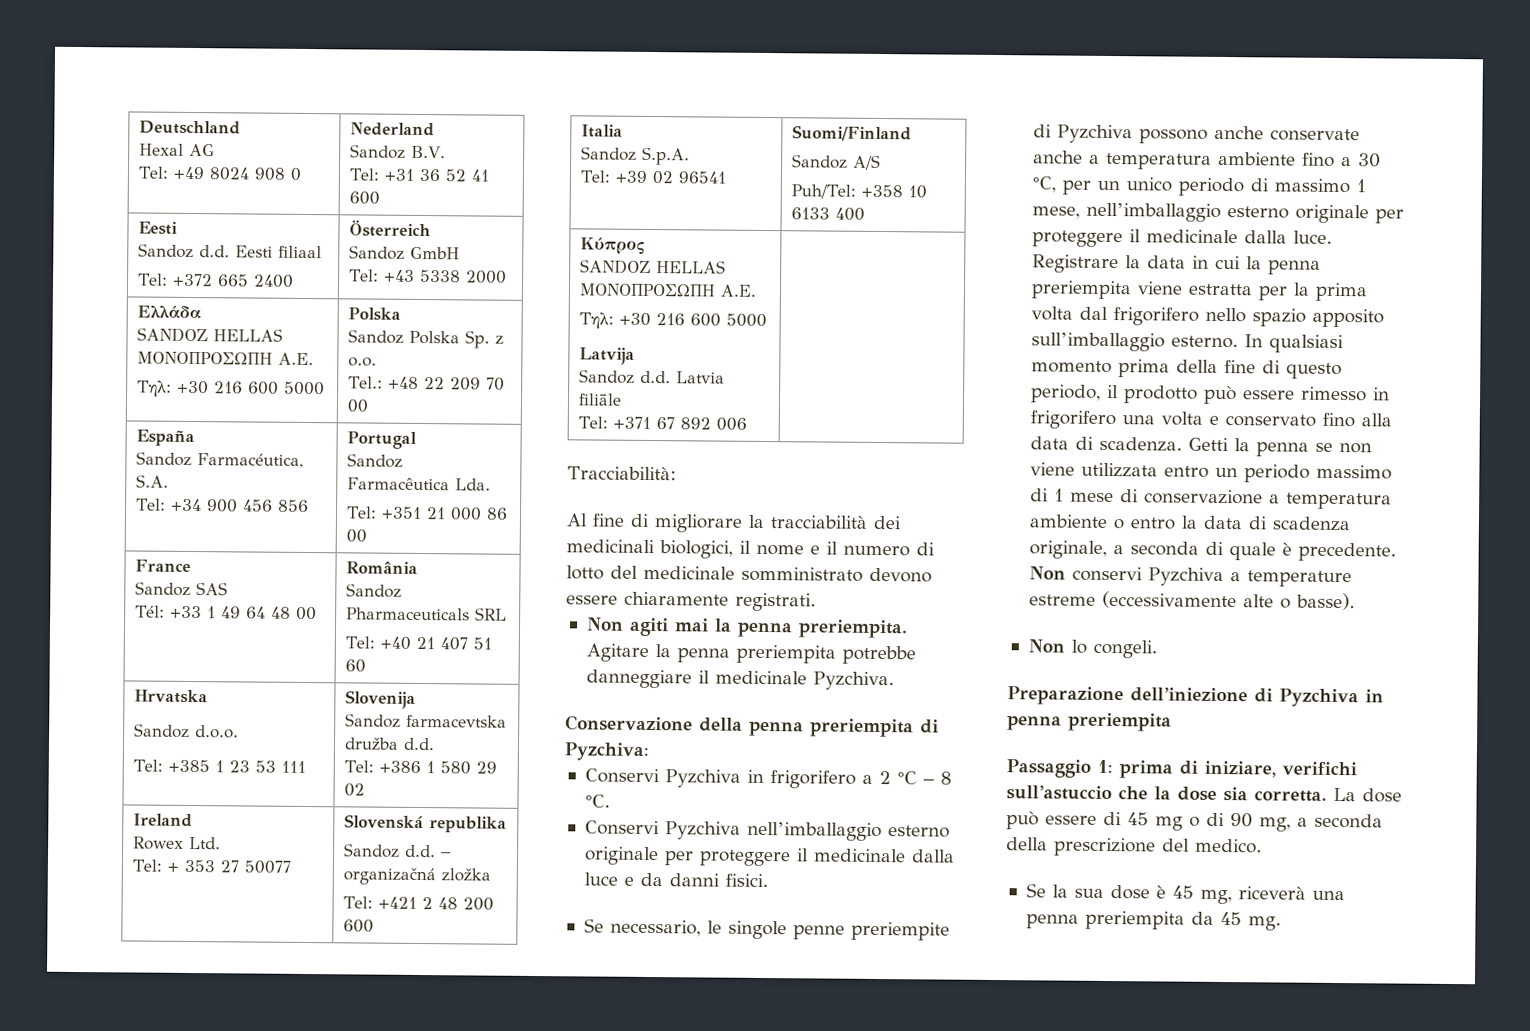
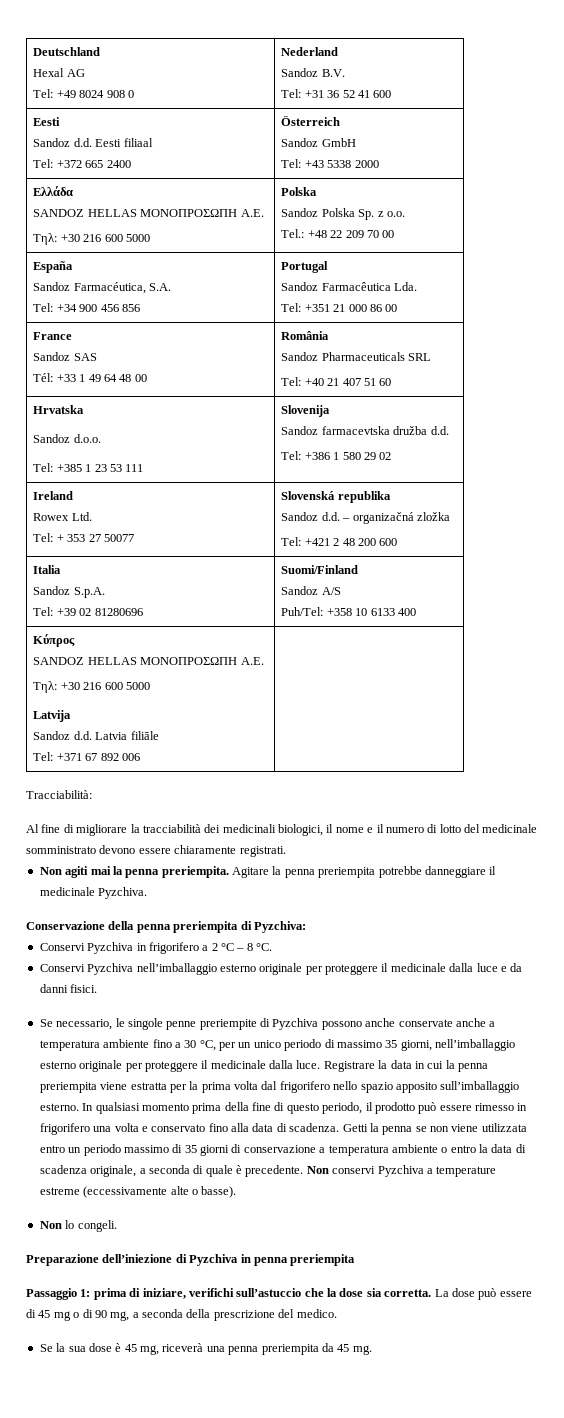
[678,171,727,184] 96541 -> [94,608,143,616] 81280696
[1355,179,1366,193] [1031,206,1080,219] 1 mese, -> [385,1040,432,1051] 35 giorni,
[1053,488,1114,503] 1 mese -> [184,1145,229,1156] 35 giorni

